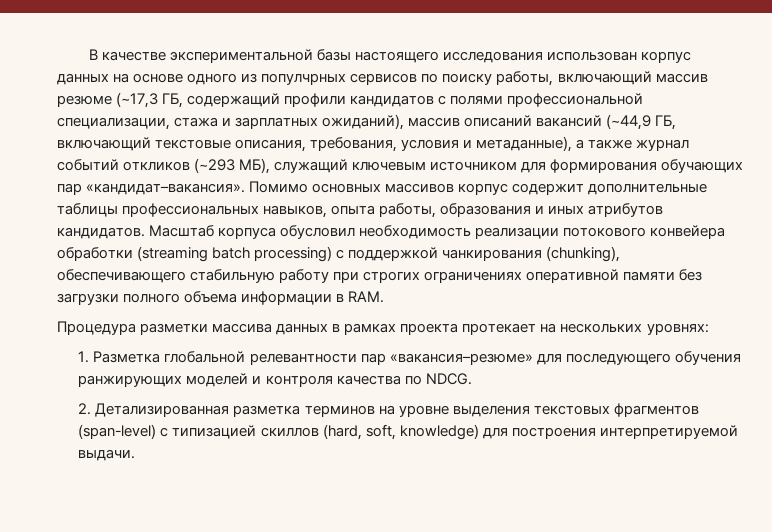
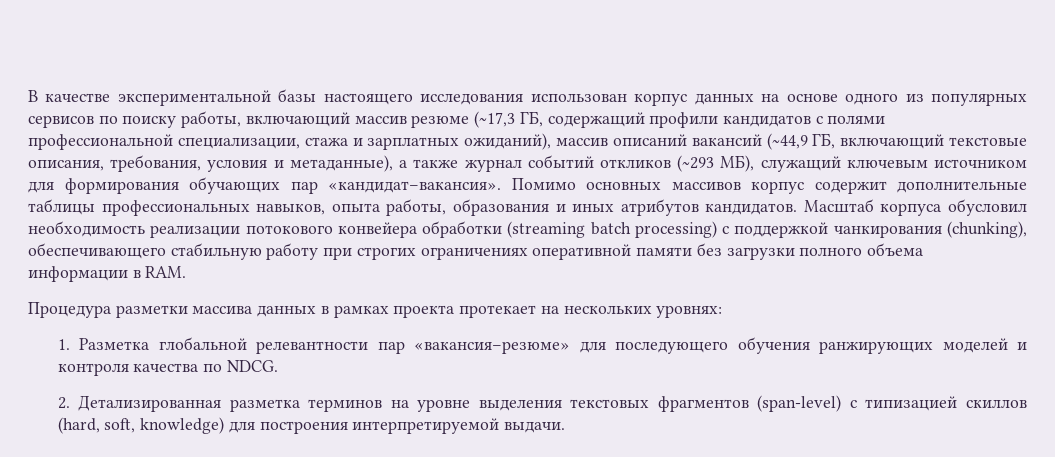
[261,73,347,85] популчрных -> [930,93,1027,106] популярных

